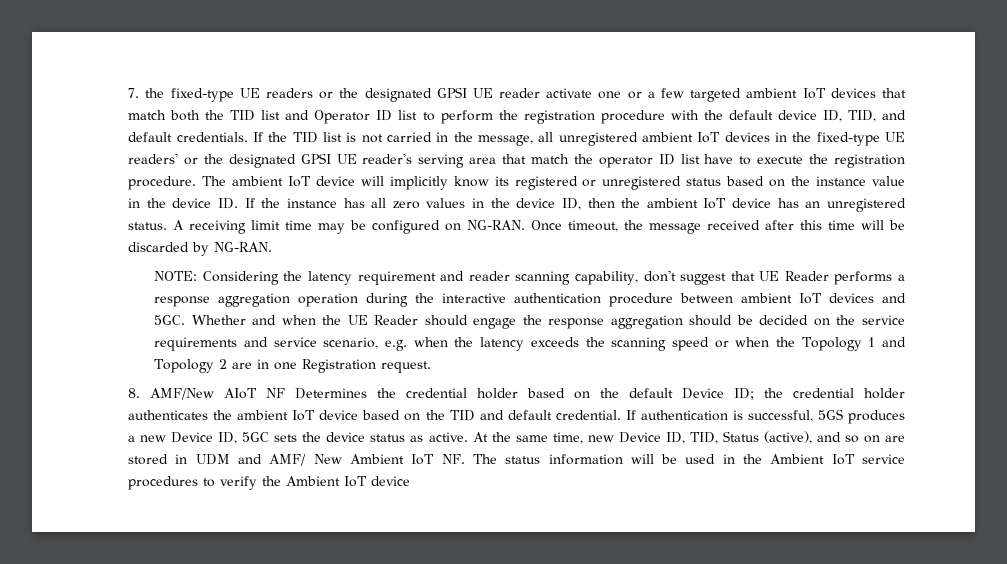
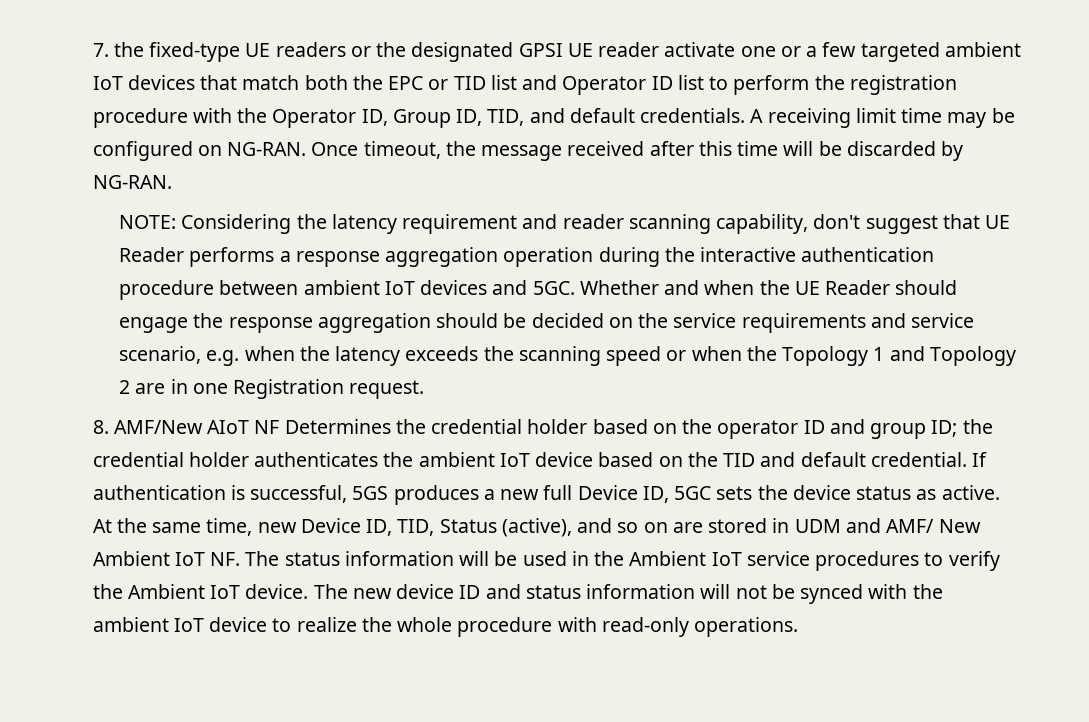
(225, 115) none -> [388,76,449,90] EPC or
[728,110,817,120] default device -> [272,109,451,128] Operator ID, Group
[252,132,905,146] [128,153,905,168] [128,176,906,190] [128,198,907,212] [128,222,168,230] If the TID list is not carried in the message, all unregistered ambient IoT devices in the fixed-type UE readers' or the designated GPSI UE reader's serving area that match the operator ID list have to execute the registration procedure. The ambient IoT device will implicitly know its registered or unregistered status based on the instance value in the device ID. If the instance has all zero values in the device ID, then the ambient IoT device has an unregistered status. -> (746, 115) none
[629,388,725,399] default Device -> [717,419,927,439] operator ID and group
(167, 438) none -> [543,485,573,500] full
[371,476,411,486] device -> [245,584,943,604] [92,617,799,637] device. The new device ID and status information will not be synced with the ambient IoT device to realize the whole procedure with read-only operations.

